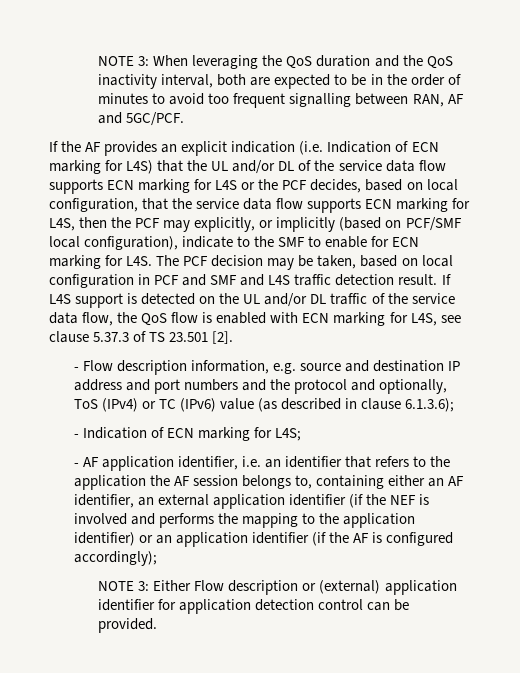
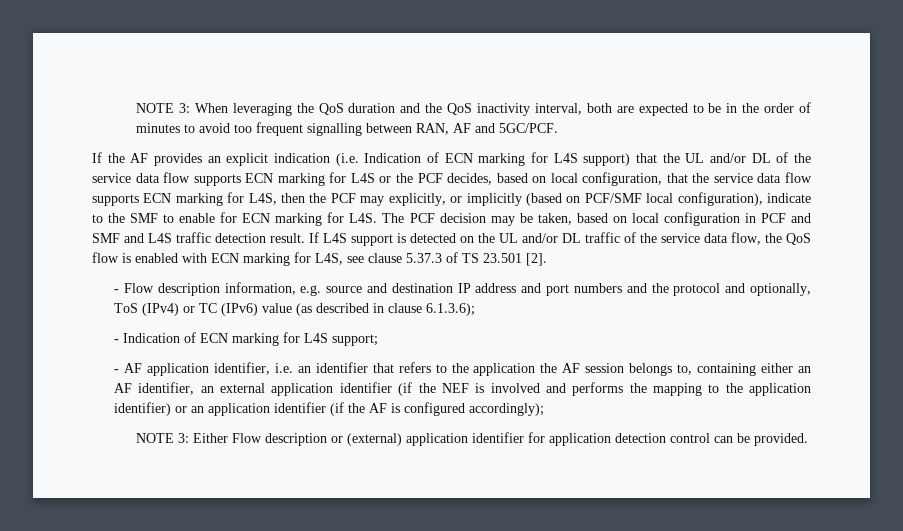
[126,160,154,174] L4S) -> [553,153,631,166] L4S support)
[274,428,301,441] L4S; -> [304,333,379,346] L4S support;

